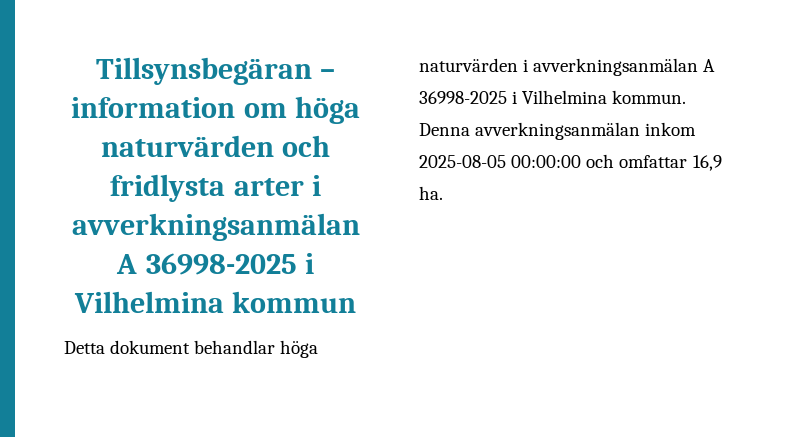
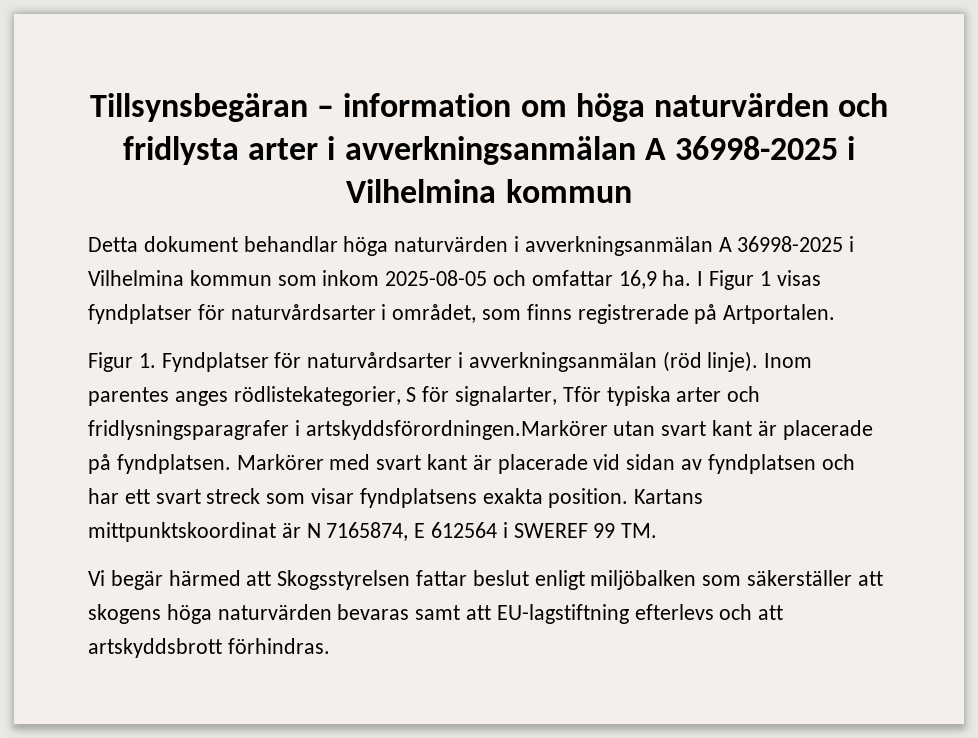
[612,90,687,104] [419,122,641,140] kommun. Denna avverkningsanmälan -> [189,270,317,286] kommun som
[511,155,582,168] 00:00:00 -> (488, 278) none
(443, 193) none -> [697,270,821,290] [88,304,836,324] [88,351,813,372] [88,386,761,406] [88,420,873,440] [88,454,855,474] [88,488,704,508] [88,522,658,542] [88,570,883,590] [88,604,784,624] [88,638,330,658] I Figur 1 visas fyndplatser för naturvårdsarter i området, som finns registrerade på Artportalen. // Figur 1. Fyndplatser för naturvårdsarter i avverkningsanmälan (röd linje). Inom parentes anges rödlistekategorier, S för signalarter, Tför typiska arter och fridlysningsparagrafer i artskyddsförordningen.Markörer utan svart kant är placerade på fyndplatsen. Markörer med svart kant är placerade vid sidan av fyndplatsen och har ett svart streck som visar fyndplatsens exakta position. Kartans mittpunktskoordinat är N 7165874, E 612564 i SWEREF 99 TM. // Vi begär härmed att Skogsstyrelsen fattar beslut enligt miljöbalken som säkerställer att skogens höga naturvärden bevaras samt att EU-lagstiftning efterlevs och att artskyddsbrott förhindras.

